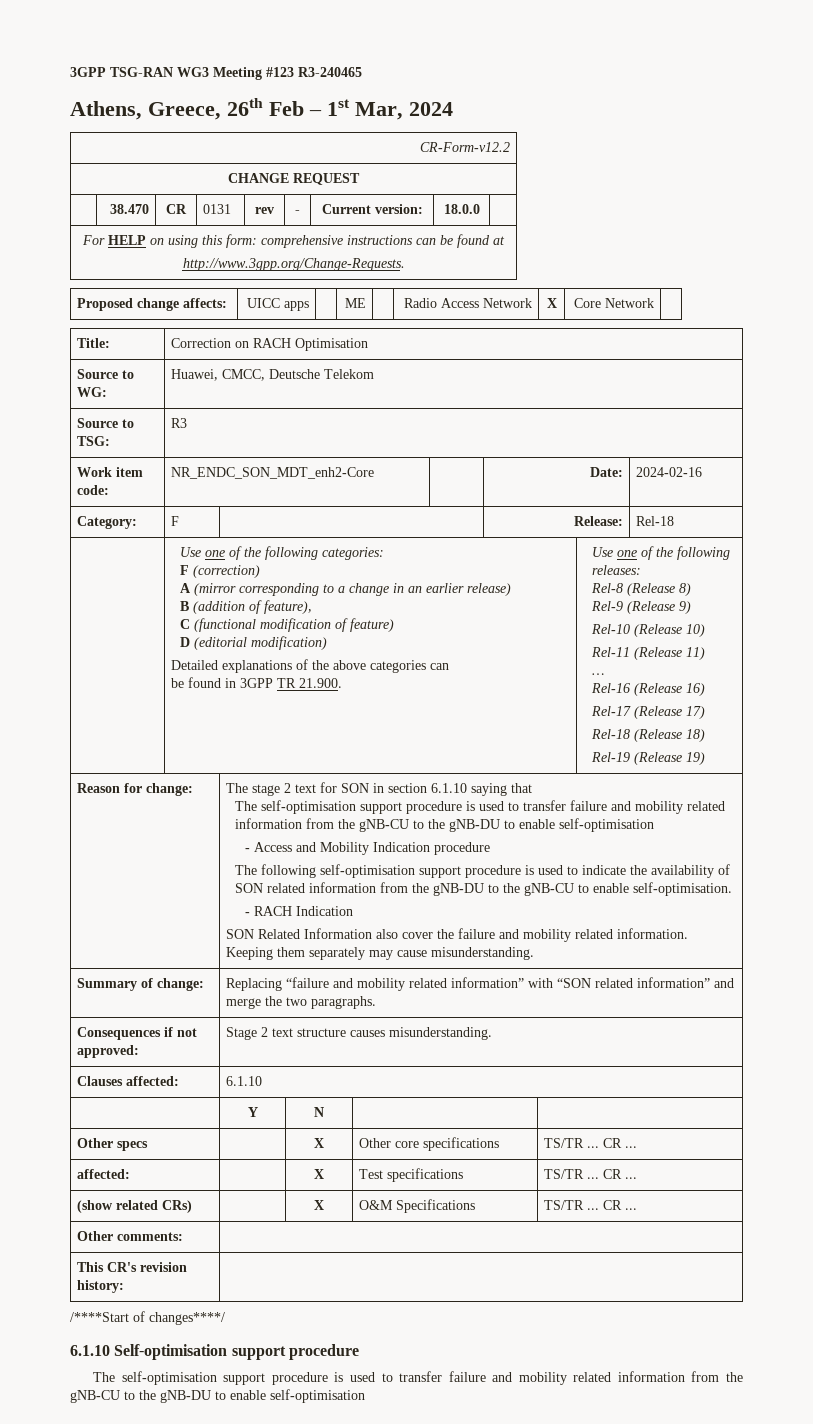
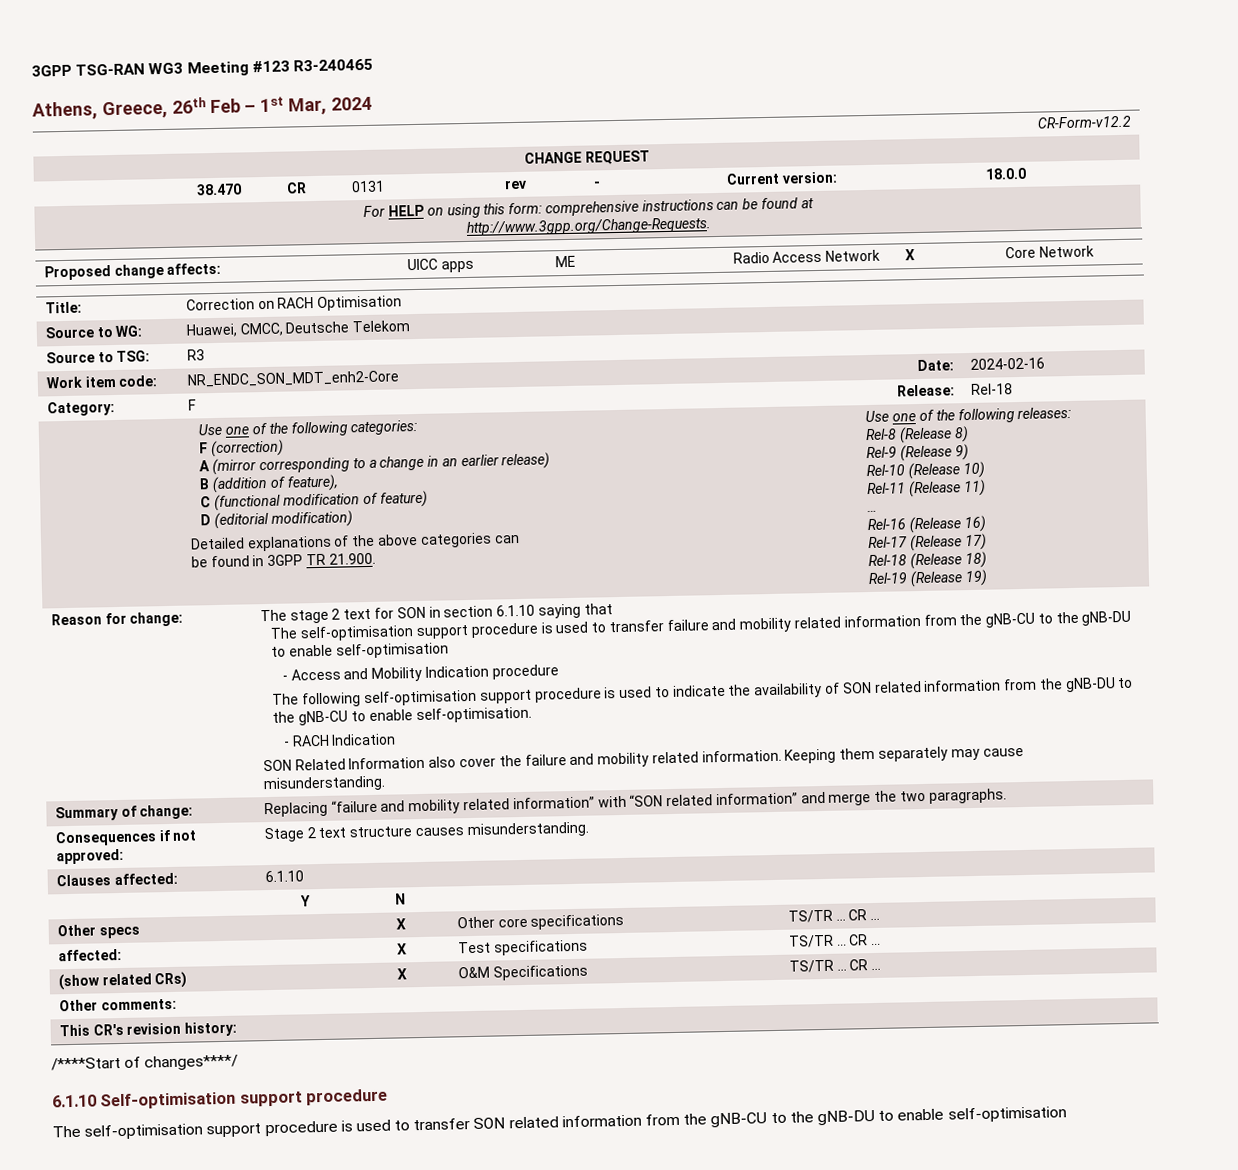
[448,1371,567,1385] failure and mobility -> [473,1117,506,1129] SON

